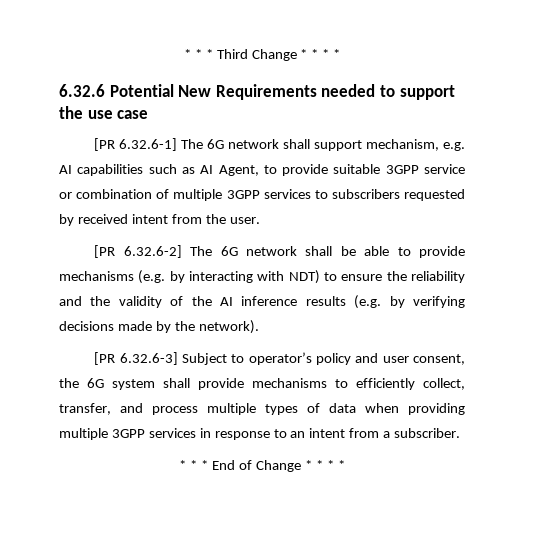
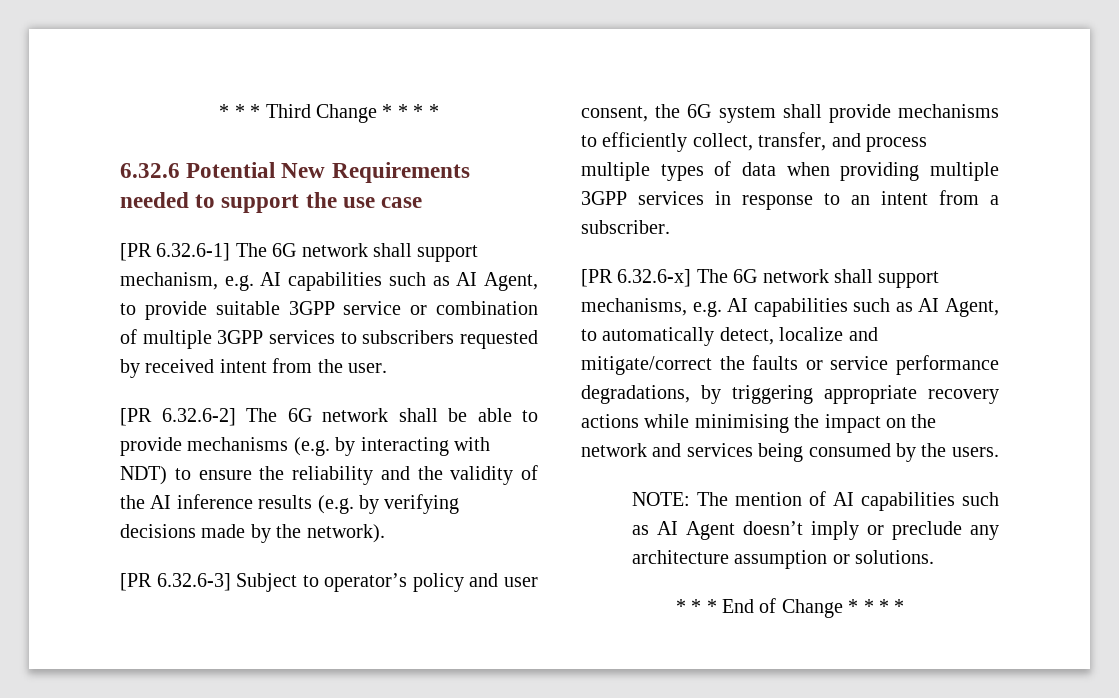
(461, 433) none -> [581,269,940,288] [581,298,999,317] [581,327,878,346] [581,355,999,375] [581,385,999,404] [581,414,937,433] [581,443,999,462] [631,491,999,511] [631,521,999,540] [631,550,935,569] // [PR 6.32.6-x] The 6G network shall support mechanisms, e.g. AI capabilities such as AI Agent, to automatically detect, localize and mitigate/correct the faults or service performance degradations, by triggering appropriate recovery actions while minimising the impact on the network and services being consumed by the users. // NOTE: The mention of AI capabilities such as AI Agent doesn’t imply or preclude any architecture assumption or solutions.

